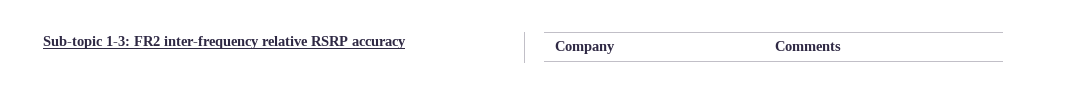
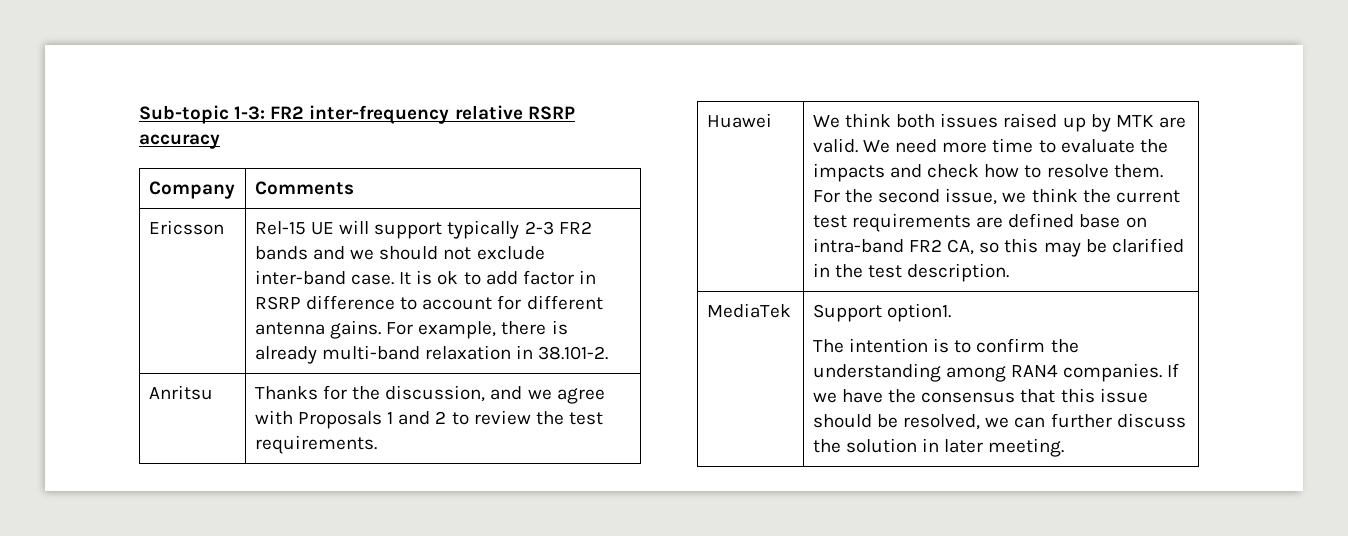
(842, 46) none -> [148,220,224,235] [254,220,592,239] [254,246,545,260] [254,270,596,285] [254,295,603,310] [254,320,568,339] [254,345,609,364] [148,385,213,400] [254,385,605,404] [254,410,603,429] [254,435,377,454] [706,113,772,128] [812,113,1186,132] [812,138,1168,153] [812,163,1163,182] [812,188,1180,205] [812,213,1147,232] [812,238,1184,257] [812,263,1010,282] [706,303,791,318] [812,303,951,322] [812,338,1079,353] [812,363,1180,382] [812,388,1148,403] [812,413,1186,430] [812,438,1065,457] // Ericsson | Rel-15 UE will support typically 2-3 FR2 bands and we should not exclude inter-band case. It is ok to add factor in RSRP difference to account for different antenna gains. For example, there is already multi-band relaxation in 38.101-2. // Anritsu | Thanks for the discussion, and we agree with Proposals 1 and 2 to review the test requirements. // Huawei | We think both issues raised up by MTK are valid. We need more time to evaluate the impacts and check how to resolve them. For the second issue, we think the current test requirements are defined base on intra-band FR2 CA, so this may be clarified in the test description. // MediaTek | Support option1. // The intention is to confirm the understanding among RAN4 companies. If we have the consensus that this issue should be resolved, we can further discuss the solution in later meeting.

